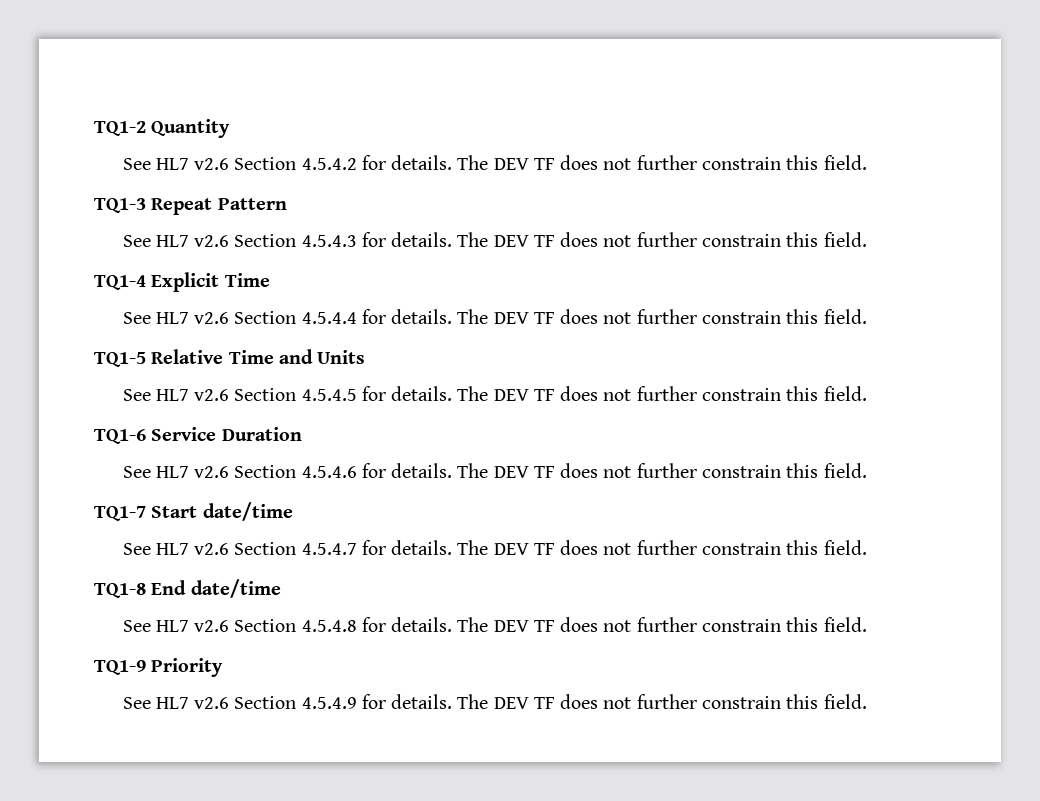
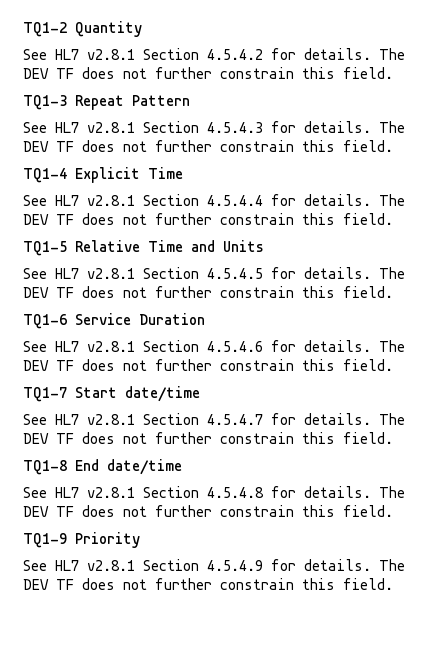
[194,158,230,170] v2.6 -> [87,49,135,60] v2.8.1
[194,235,230,247] v2.6 -> [87,122,135,133] v2.8.1
[194,312,230,324] v2.6 -> [87,195,135,206] v2.8.1
[194,389,230,401] v2.6 -> [87,268,135,279] v2.8.1
[194,466,230,478] v2.6 -> [87,341,135,352] v2.8.1
[194,543,230,555] v2.6 -> [87,414,135,425] v2.8.1
[194,620,230,632] v2.6 -> [87,487,135,498] v2.8.1
[194,697,230,709] v2.6 -> [87,560,135,571] v2.8.1

